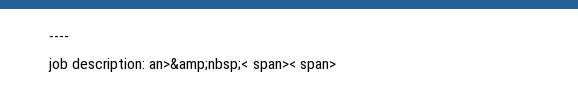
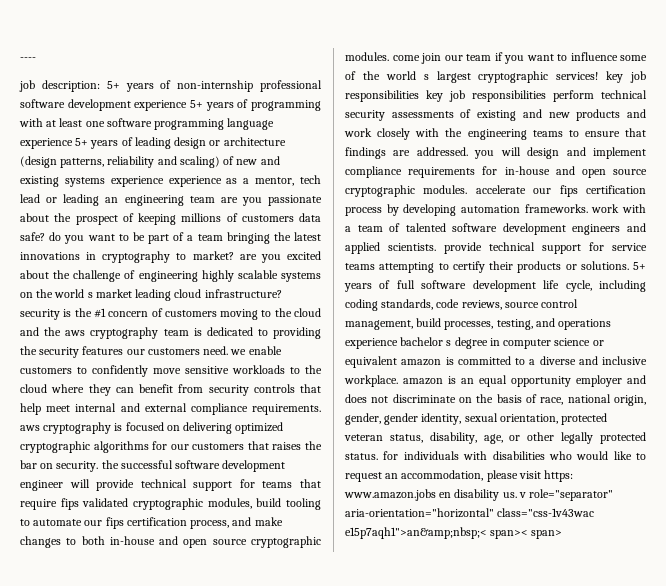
[149,58,249,72] an>&amp;nbsp;< -> [106,80,322,92] [20,99,321,111] [19,118,275,130] [20,137,286,149] [20,156,280,168] [20,175,321,187] [20,194,322,206] [20,213,321,225] [20,232,321,244] [20,251,321,263] [20,270,321,282] [20,289,282,301] [20,308,321,320] [20,327,321,339] [20,346,282,358] [20,365,322,377] [20,384,321,396] [20,403,321,415] [20,422,284,434] [20,441,322,453] [20,460,286,472] [20,479,321,491] [20,498,321,510] [20,517,283,529] [20,536,321,548] [345,52,647,64] [345,71,646,83] [345,90,647,102] [345,109,646,121] [344,128,646,140] [345,147,646,159] [345,166,647,178] [345,185,646,197] [345,204,646,216] [345,223,646,235] [345,242,647,254] [345,261,646,273] [344,280,646,292] [345,299,579,311] [345,318,612,330] [345,337,604,349] [345,356,647,368] [344,375,646,387] [345,394,646,406] [345,413,608,425] [344,432,646,444] [345,451,646,460] [345,470,574,482] [344,489,614,501] [345,508,595,518] [345,527,487,539] 5+ years of non-internship professional software development experience 5+ years of programming with at least one software programming language experience 5+ years of leading design or architecture (design patterns, reliability and scaling) of new and existing systems experience experience as a mentor, tech lead or leading an engineering team are you passionate about the prospect of keeping millions of customers data safe? do you want to be part of a team bringing the latest innovations in cryptography to market? are you excited about the challenge of engineering highly scalable systems on the world s market leading cloud infrastructure? security is the #1 concern of customers moving to the cloud and the aws cryptography team is dedicated to providing the security features our customers need. we enable customers to confidently move sensitive workloads to the cloud where they can benefit from security controls that help meet internal and external compliance requirements. aws cryptography is focused on delivering optimized cryptographic algorithms for our customers that raises the bar on security. the successful software development engineer will provide technical support for teams that require fips validated cryptographic modules, build tooling to automate our fips certification process, and make changes to both in-house and open source cryptographic modules. come join our team if you want to influence some of the world s largest cryptographic services! key job responsibilities key job responsibilities perform technical security assessments of existing and new products and work closely with the engineering teams to ensure that findings are addressed. you will design and implement compliance requirements for in-house and open source cryptographic modules. accelerate our fips certification process by developing automation frameworks. work with a team of talented software development engineers and applied scientists. provide technical support for service teams attempting to certify their products or solutions. 5+ years of full software development life cycle, including coding standards, code reviews, source control management, build processes, testing, and operations experience bachelor s degree in computer science or equivalent amazon is committed to a diverse and inclusive workplace. amazon is an equal opportunity employer and does not discriminate on the basis of race, national origin, gender, gender identity, sexual orientation, protected veteran status, disability, age, or other legally protected status. for individuals with disabilities who would like to request an accommodation, please visit https: www.amazon.jobs en disability us. v role="separator" aria-orientation="horizontal" class="css-1v43wac e15p7aqh1">an&amp;nbsp;<

